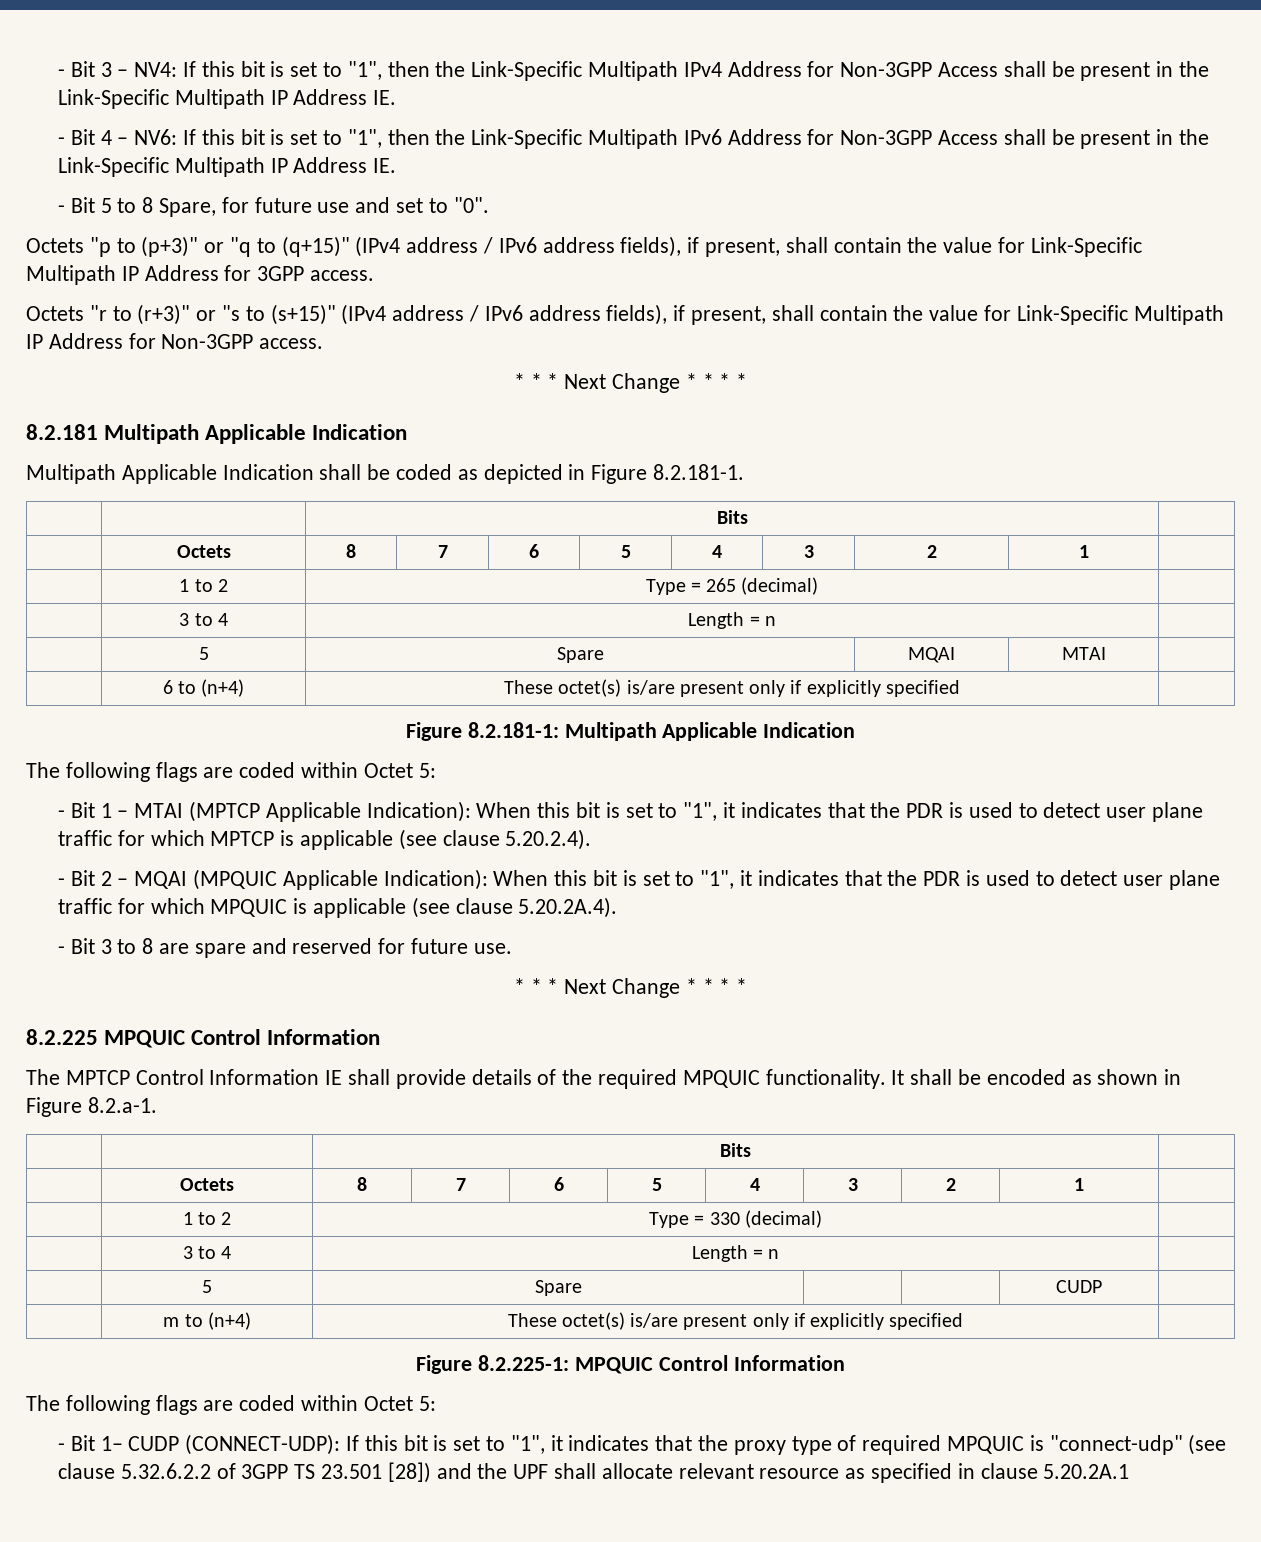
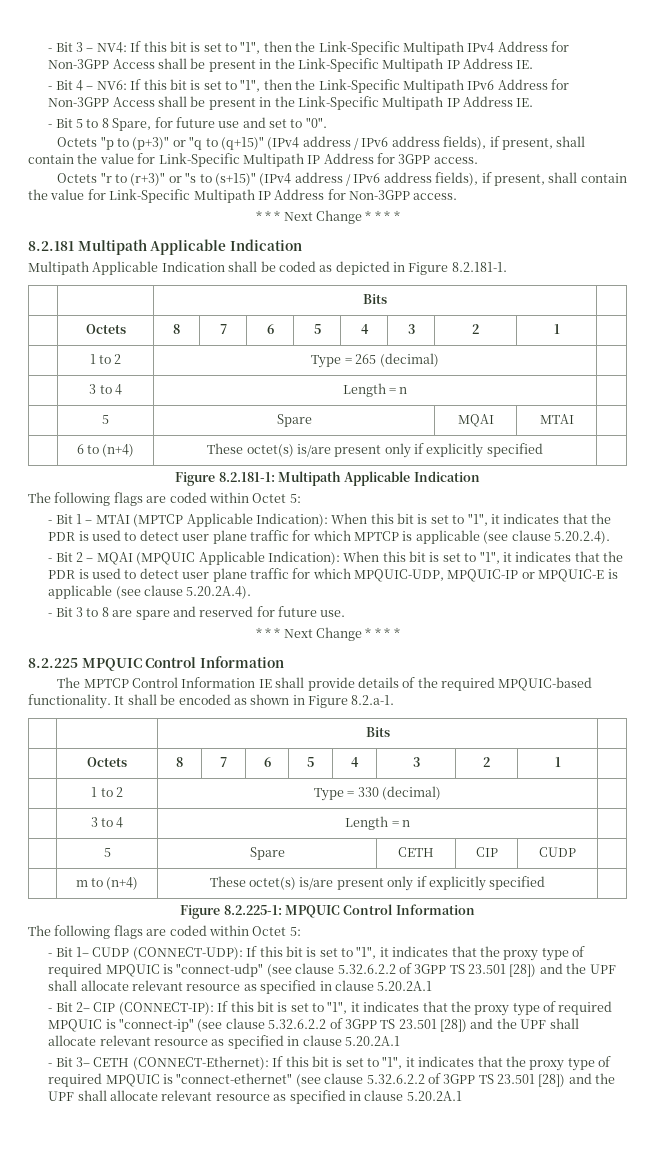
[210,899,288,917] MPQUIC -> [354,569,605,582] MPQUIC-UDP, MPQUIC-IP or MPQUIC-E
[682,1070,760,1088] MPQUIC -> [498,677,593,691] MPQUIC-based
(582, 1288) | -> [398,847,434,857] [475,847,498,857] CETH | CIP
(1130, 1471) none -> [48,1001,613,1016] [48,1018,579,1032] [48,1035,400,1049] [48,1056,612,1071] [48,1073,616,1087] [48,1090,462,1104] // - Bit 2– CIP (CONNECT-IP): If this bit is set to "1", it indicates that the proxy type of required MPQUIC is "connect-ip" (see clause 5.32.6.2.2 of 3GPP TS 23.501 [28]) and the UPF shall allocate relevant resource as specified in clause 5.20.2A.1 // - Bit 3– CETH (CONNECT-Ethernet): If this bit is set to "1", it indicates that the proxy type of required MPQUIC is "connect-ethernet" (see clause 5.32.6.2.2 of 3GPP TS 23.501 [28]) and the UPF shall allocate relevant resource as specified in clause 5.20.2A.1

